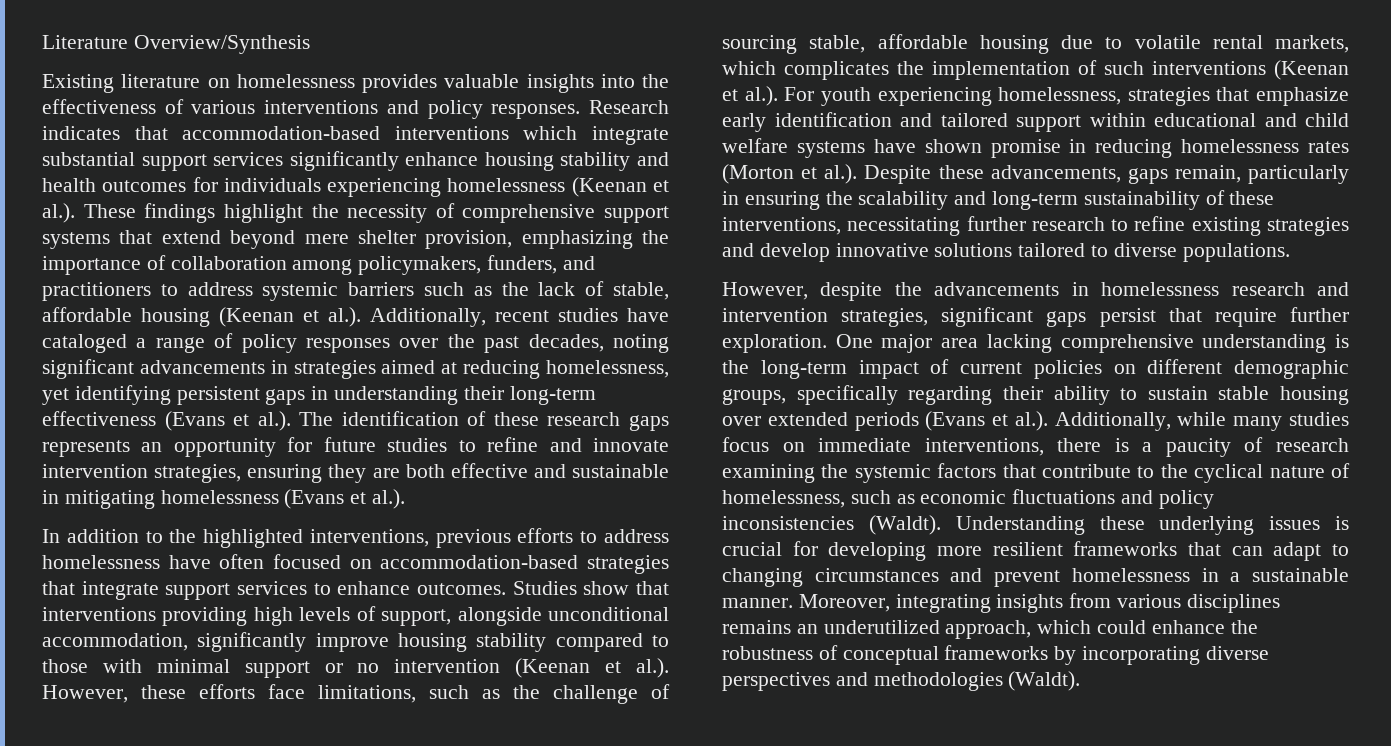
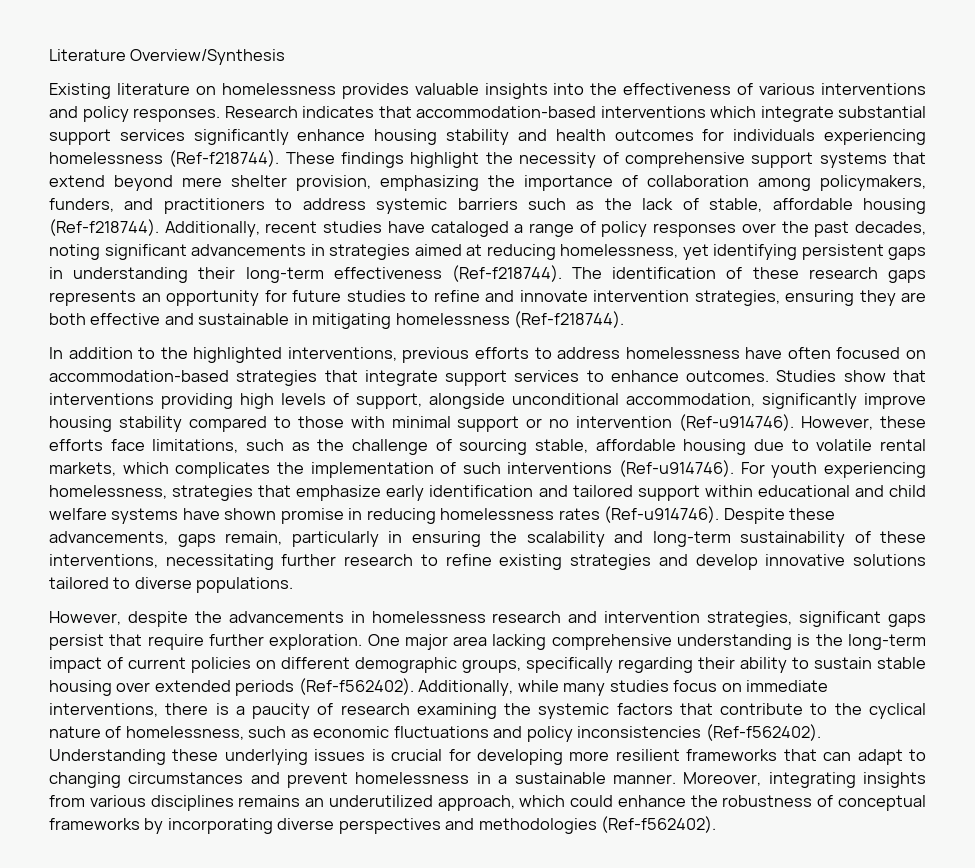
[571,177,669,197] [42,203,75,223] (Keenan et al.). -> [169,150,280,167] (Ref-f218744).
[219,307,361,327] (Keenan et al.). -> [49,219,159,236] (Ref-f218744).
[164,411,291,431] (Evans et al.). -> [451,265,562,282] (Ref-f218744).
[284,489,406,509] (Evans et al.). -> [514,311,625,328] (Ref-f218744).
[515,658,670,678] (Keenan et al.). -> [679,414,795,431] (Ref-u914746).
[1274,60,1349,80] [722,86,778,106] (Keenan et al.). -> [619,460,735,477] (Ref-u914746).
[722,164,858,184] (Morton et al.). -> [604,506,720,523] (Ref-u914746).
[925,411,1048,431] (Evans et al.). -> [298,678,414,695] (Ref-f562402).
[868,515,941,535] (Waldt). -> [705,724,821,741] (Ref-f562402).
[1008,671,1081,691] (Waldt). -> [601,816,717,833] (Ref-f562402).

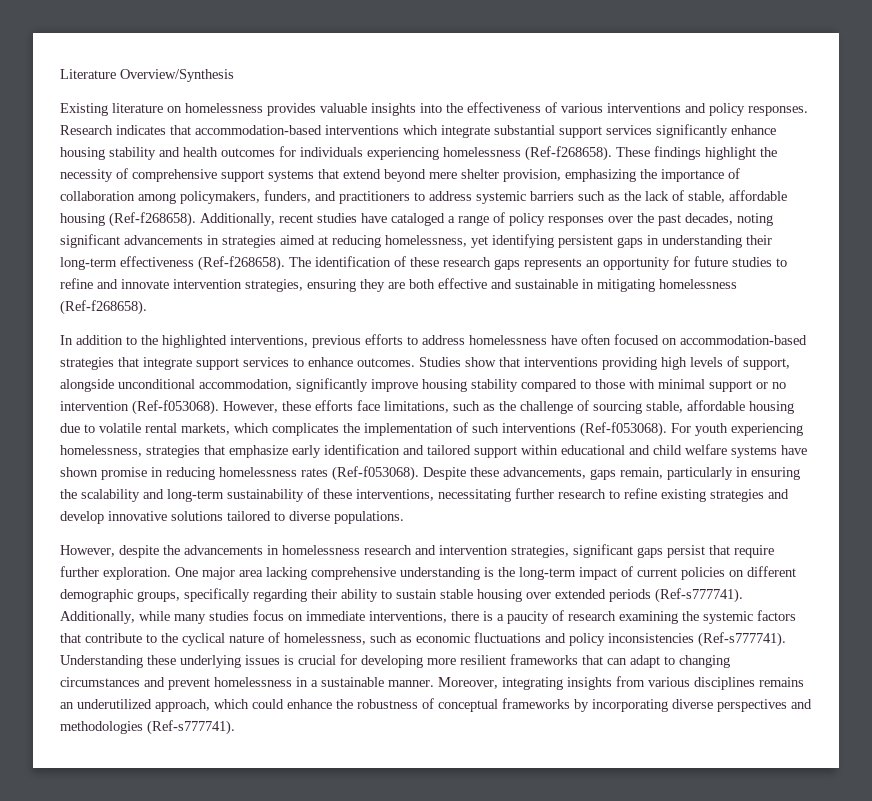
[169,150,280,167] (Ref-f218744). -> [525,146,612,161] (Ref-f268658).
[49,219,159,236] (Ref-f218744). -> [109,212,196,227] (Ref-f268658).
[451,265,562,282] (Ref-f218744). -> [198,256,285,271] (Ref-f268658).
[514,311,625,328] (Ref-f218744). -> [60,300,147,315] (Ref-f268658).
[679,414,795,431] (Ref-u914746). -> [132,400,219,415] (Ref-f053068).
[619,460,735,477] (Ref-u914746). -> [580,422,667,437] (Ref-f053068).
[604,506,720,523] (Ref-u914746). -> [332,466,419,481] (Ref-f053068).
[298,678,414,695] (Ref-f562402). -> [655,588,743,603] (Ref-s777741).
[705,724,821,741] (Ref-f562402). -> [698,632,786,647] (Ref-s777741).
[601,816,717,833] (Ref-f562402). -> [147,720,235,735] (Ref-s777741).

